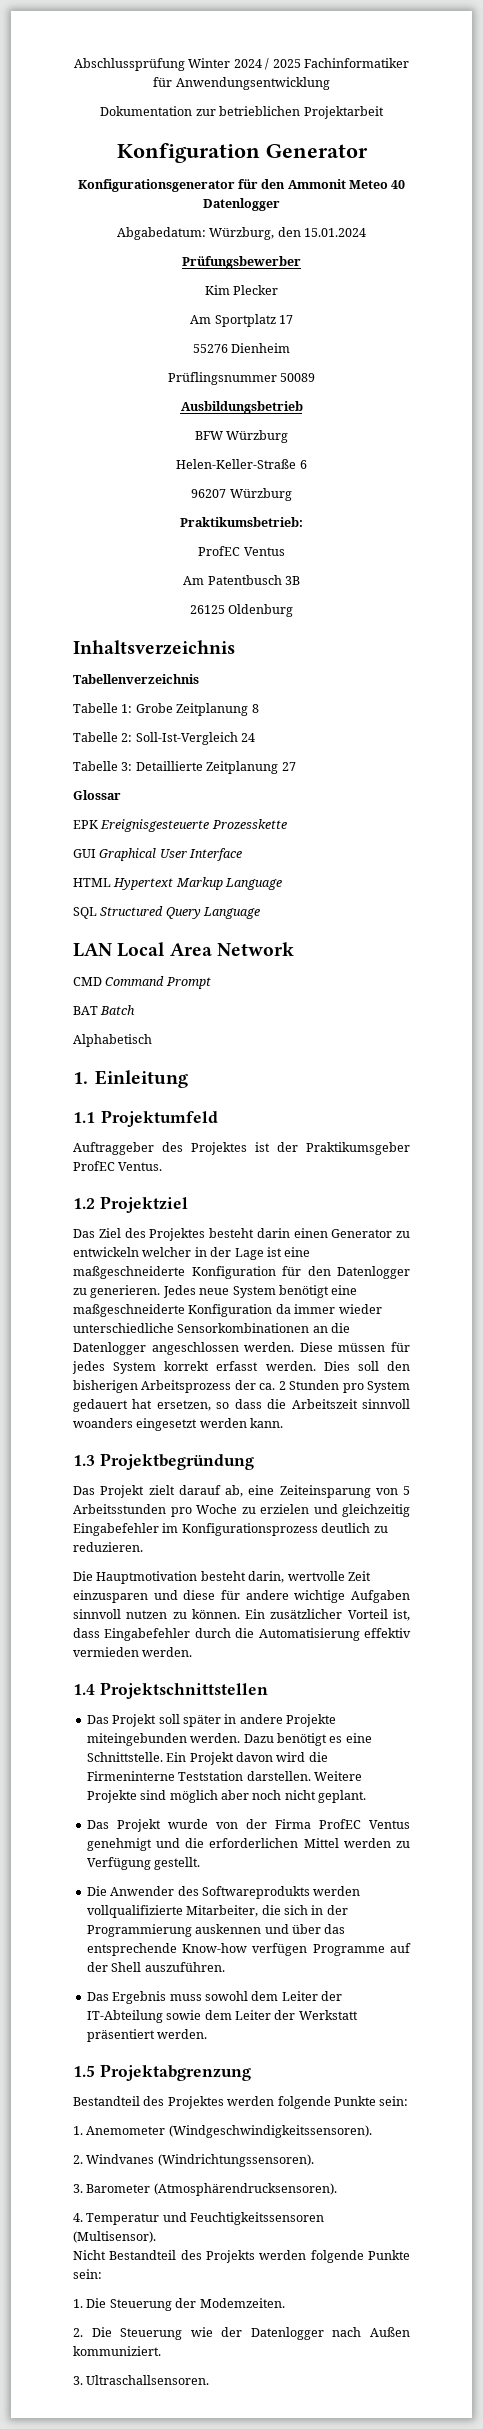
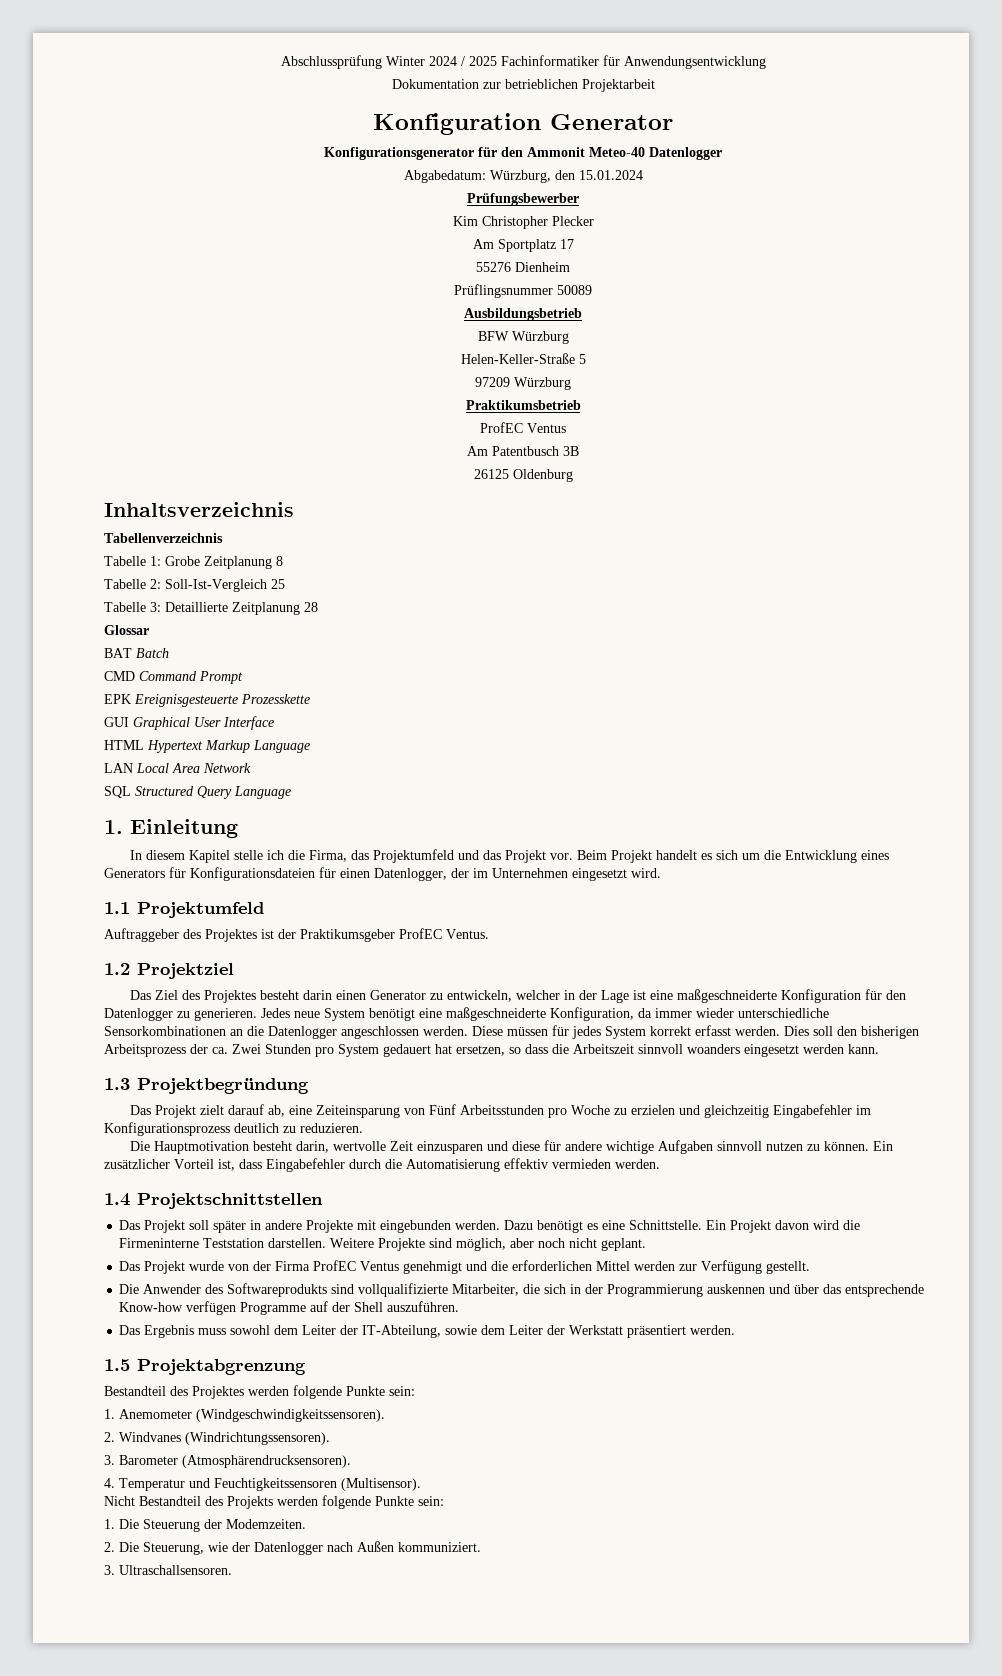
[349,180,406,189] Meteo 40 -> [589,147,645,157] Meteo-40
(230, 290) none -> [481,216,548,229] Christopher
[299,460,307,469] [191,488,292,501] [180,517,303,527] 6 // 96207 Würzburg // Praktikumsbetrieb: -> [578,354,586,364] [475,377,571,390] [465,400,581,410] 5 // 97209 Würzburg // Praktikumsbetrieb
[241,733,256,742] 24 -> [271,579,285,589] 25
[281,762,296,771] 27 -> [304,602,318,612] 28
(121, 795) none -> [104,648,169,658] [104,671,243,684] // BAT Batch // CMD Command Prompt
(283, 884) none -> [104,763,251,773] // LAN Local Area Network
[73,942,294,957] [73,976,211,989] [73,1005,136,1015] [73,1034,152,1047] [73,1070,189,1088] LAN Local Area Network // CMD Command Prompt // BAT Batch // Alphabetisch // 1. Einleitung -> [104,819,238,838] [130,849,890,863] [104,867,661,881] 1. Einleitung // In diesem Kapitel stelle ich die Firma, das Projektumfeld und das Projekt vor. Beim Projekt handelt es sich um die Entwicklung eines Generators für Konfigurationsdateien für einen Datenlogger, der im Unternehmen eingesetzt wird.
[73,1247,139,1257] entwickeln -> [447,990,513,1002] entwickeln,
[188,1304,273,1317] Konfiguration -> [550,1007,634,1021] Konfiguration,
[278,1381,286,1390] 2 -> [232,1044,261,1054] Zwei
[403,1486,410,1495] 5 -> [429,1104,457,1115] Fünf
[86,1733,187,1746] miteingebunden -> [357,1220,452,1233] mit eingebunden
[169,1790,218,1803] möglich -> [456,1238,507,1251] möglich,
[396,1841,410,1848] zu -> [679,1264,698,1271] zur
[313,1886,361,1896] werden -> [331,1284,355,1294] sind
[86,2010,163,2023] IT-Abteilung -> [362,1325,442,1338] IT-Abteilung,
[120,2328,183,2340] Steuerung -> [143,1542,204,1555] Steuerung,

